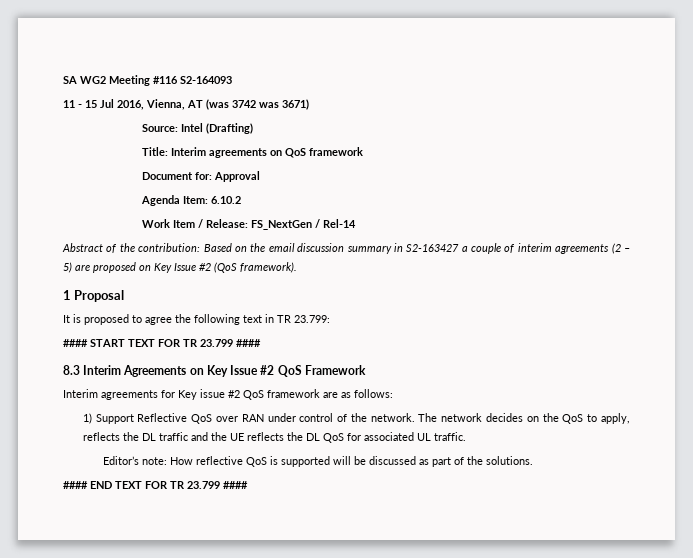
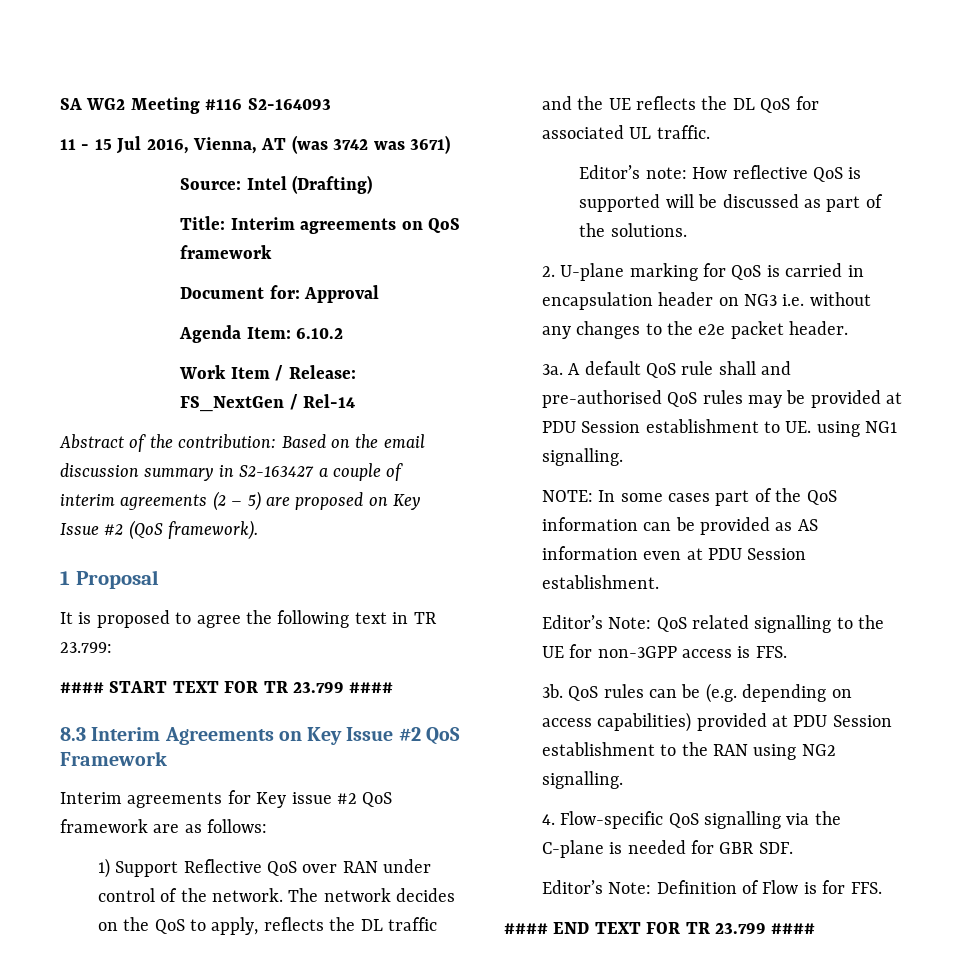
(533, 460) none -> [541,263,864,281] [541,292,871,310] [541,321,849,339] [541,361,792,378] [541,390,903,408] [541,419,898,437] [541,448,623,466] [541,488,837,506] [541,517,818,535] [541,546,807,560] [541,575,659,589] [541,615,885,633] [541,644,787,658] [541,683,852,703] [541,712,892,732] [541,742,836,760] [541,771,623,789] [541,811,841,829] [541,840,793,858] [541,880,882,894] // 2. U-plane marking for QoS is carried in encapsulation header on NG3 i.e. without any changes to the e2e packet header. // 3a. A default QoS rule shall and pre-authorised QoS rules may be provided at PDU Session establishment to UE. using NG1 signalling. // NOTE: In some cases part of the QoS information can be provided as AS information even at PDU Session establishment. // Editor’s Note: QoS related signalling to the UE for non-3GPP access is FFS. // 3b. QoS rules can be (e.g. depending on access capabilities) provided at PDU Session establishment to the RAN using NG2 signalling. // 4. Flow-specific QoS signalling via the C-plane is needed for GBR SDF. // Editor’s Note: Definition of Flow is for FFS.

